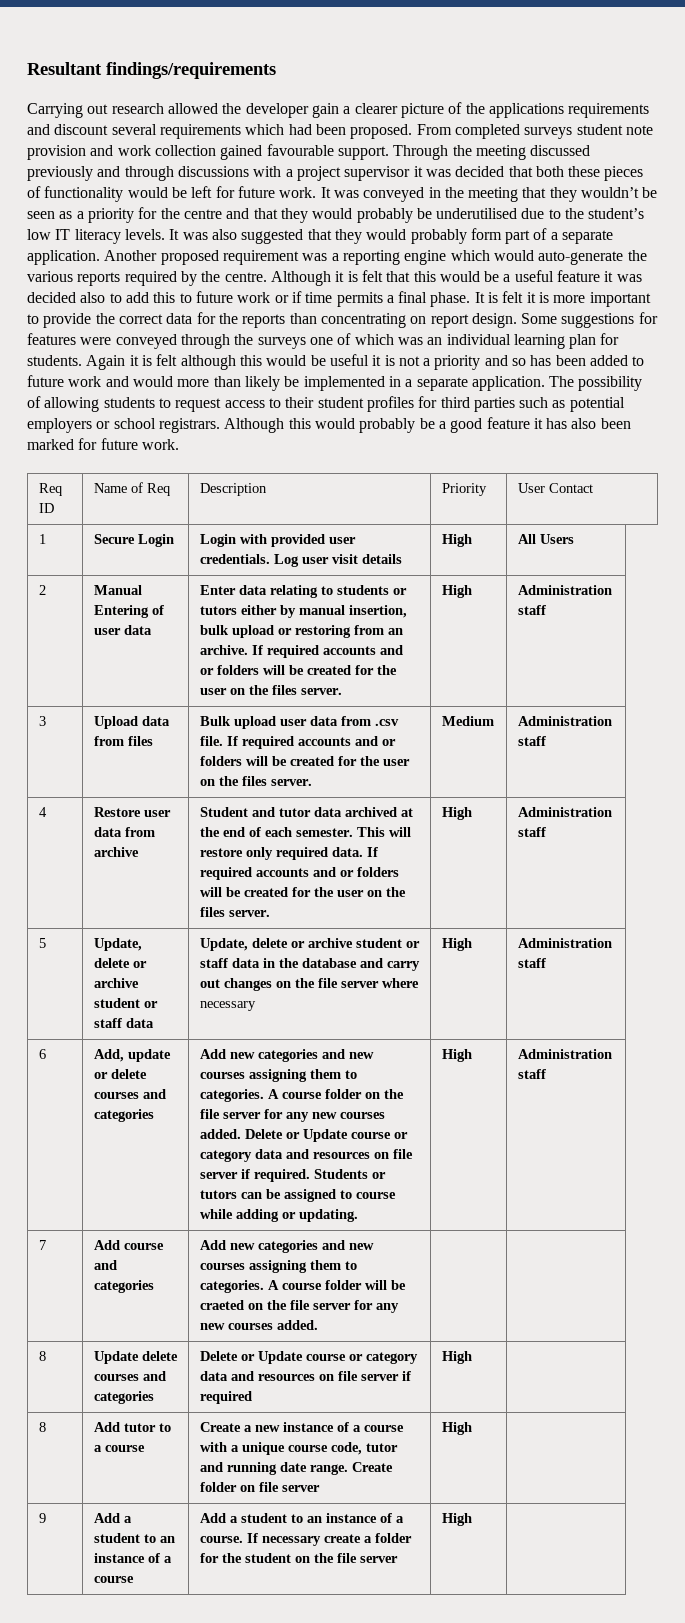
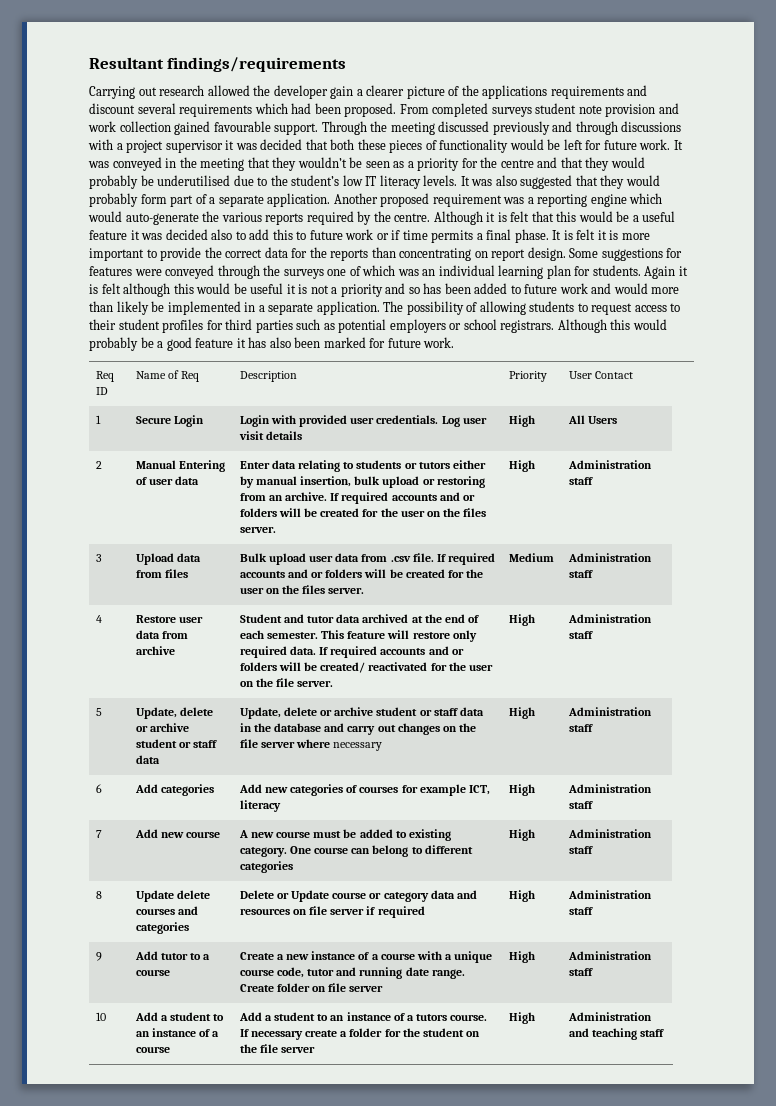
(385, 832) none -> [347,631,386,639] feature
[243,887,406,897] [199,907,225,917] created for the user on the files -> [320,662,493,673] [240,678,295,687] created/ reactivated for the user on the file
[93,1049,171,1062] [93,1069,147,1079] [93,1089,166,1099] [93,1109,154,1122] [199,1049,374,1062] [199,1069,357,1082] [199,1089,404,1102] [199,1109,385,1122] [199,1129,408,1142] [199,1149,413,1162] [199,1169,386,1182] [199,1189,396,1202] [199,1209,358,1222] Add, update or delete courses and categories | Add new categories and new courses assigning them to categories. A course folder on the file server for any new courses added. Delete or Update course or category data and resources on file server if required. Students or tutors can be assigned to course while adding or updating. -> [135,784,215,796] [239,784,490,796] [240,800,282,812] Add categories | Add new categories of courses for example ICT, literacy
[123,1243,164,1250] [93,1260,117,1270] [93,1280,154,1293] [199,1240,374,1253] [199,1260,357,1273] [199,1280,406,1293] [199,1300,399,1313] [199,1320,318,1330] course and categories | Add new categories and new courses assigning them to categories. A course folder will be craeted on the file server for any new courses added. | | -> [161,831,221,838] [239,829,451,841] [240,845,473,857] [240,861,294,873] [509,829,536,841] [568,829,653,838] [569,846,594,854] new course | A new course must be added to existing category. One course can belong to different categories | High | Administration staff
[38,1422,46,1432] // 8 -> [568,890,653,899] [569,907,594,915] [96,952,103,961] Administration staff // 9
[38,1513,46,1523] // 9 -> [568,951,653,960] [569,968,594,976] [96,1012,107,1021] Administration staff // 10
(404, 1519) none -> [415,1014,447,1021] tutors
(472, 1519) none -> [568,1012,653,1021] [569,1028,665,1040] Administration and teaching staff

